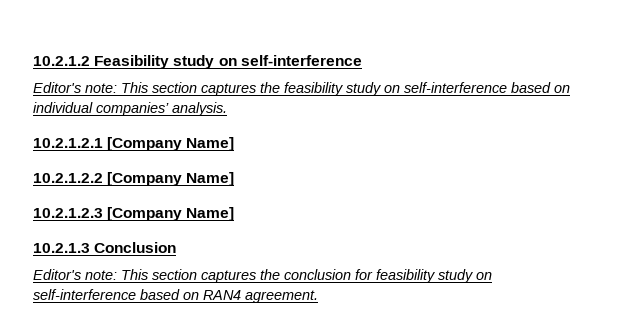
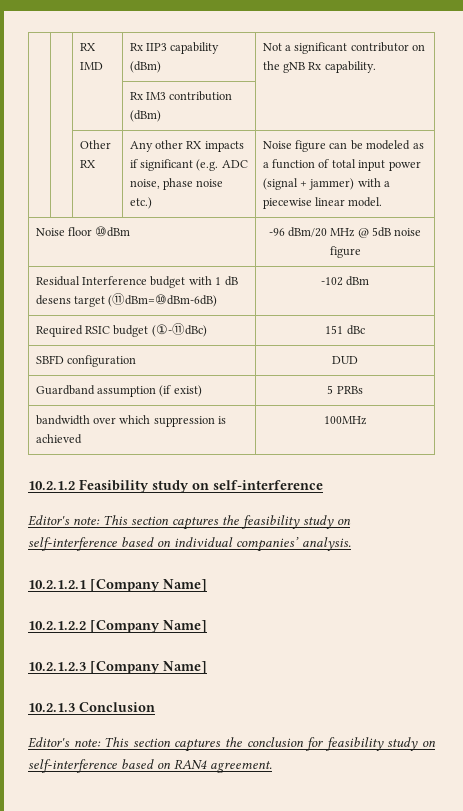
(33, 61) none -> [79,43,96,51] [79,62,103,70] [129,42,220,54] [129,61,161,73] [262,42,426,54] [262,61,376,73] [129,91,233,101] [129,110,161,122] [79,140,111,149] [79,160,96,168] [129,140,244,152] [129,159,248,171] [129,178,224,190] [129,197,152,209] [262,140,424,152] [262,159,421,171] [262,178,391,190] [262,197,383,209] [35,226,131,237] [268,227,422,238] [329,246,361,258] [35,276,238,288] [35,293,218,307] [320,276,370,286] [35,323,207,337] [325,325,365,335] [35,355,137,367] [332,356,358,364] [35,385,202,397] [327,385,363,394] [35,415,227,427] [35,434,82,444] [324,416,367,425] | | RX IMD | Rx IIP3 capability (dBm) | Not a significant contributor on the gNB Rx capability. // | | | Rx IM3 contribution (dBm) | // | | Other RX | Any other RX impacts if significant (e.g. ADC noise, phase noise etc.) | Noise figure can be modeled as a function of total input power (signal + jammer) with a piecewise linear model. // Noise floor ⑩dBm | -96 dBm/20 MHz @ 5dB noise figure // Residual Interference budget with 1 dB desens target (⑪dBm=⑩dBm-6dB) | -102 dBm // Required RSIC budget (①-⑪dBc) | 151 dBc // SBFD configuration | DUD // Guardband assumption (if exist) | 5 PRBs // bandwidth over which suppression is achieved | 100MHz //

